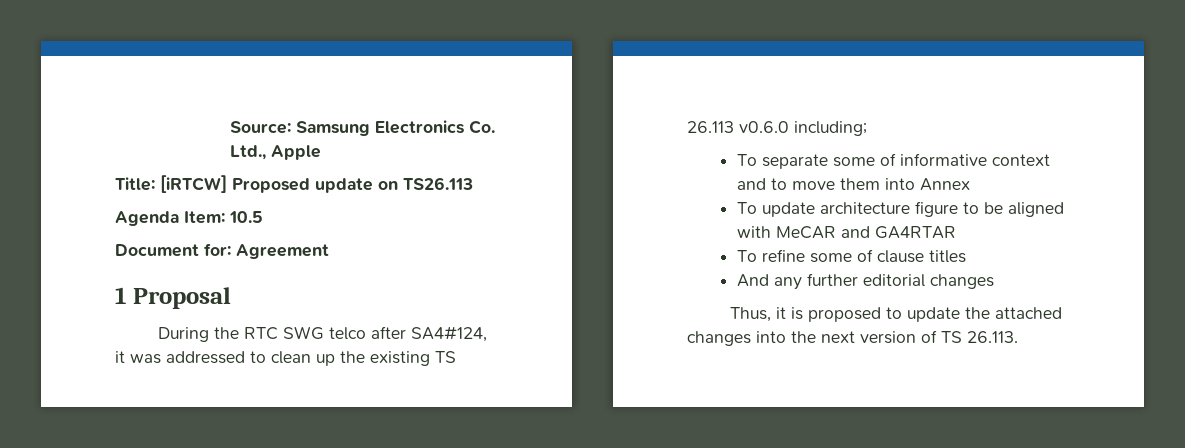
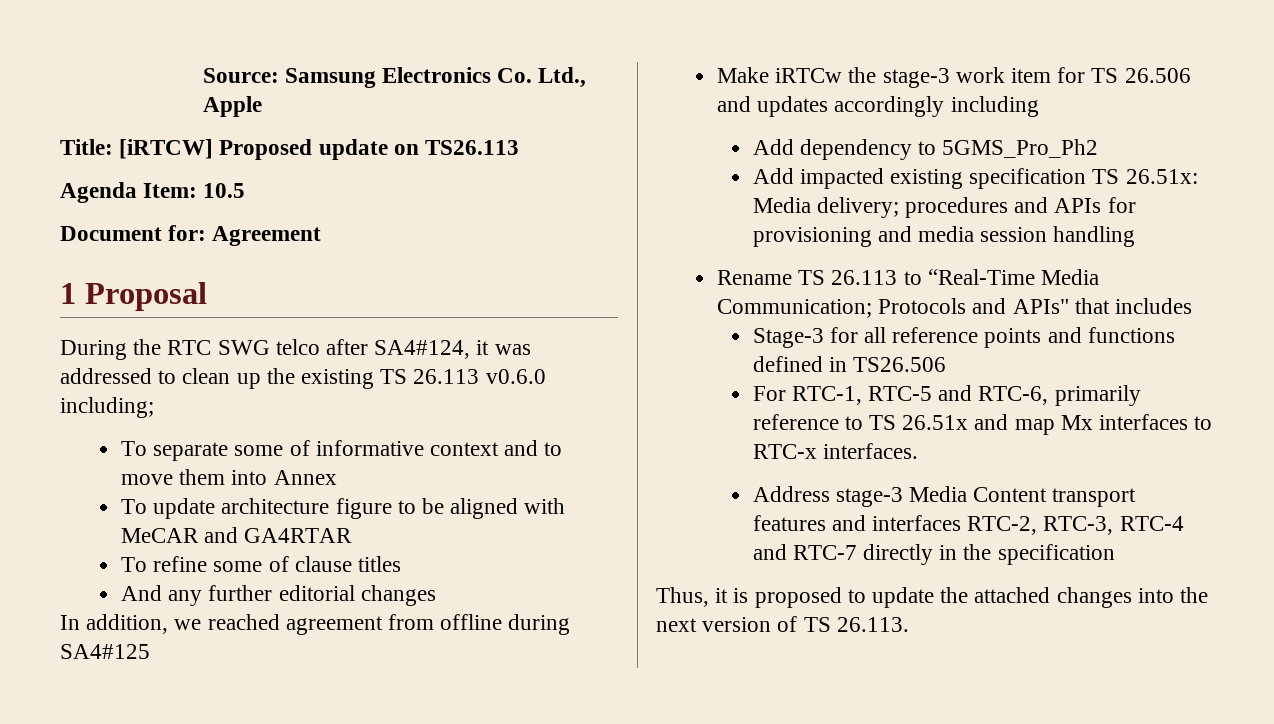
(995, 281) none -> [60,614,571,635] [60,644,150,659] [716,67,1191,88] [716,96,1039,117] [752,139,1099,160] [752,168,1198,189] [752,197,1136,218] [752,226,1136,247] [716,269,1100,285] [716,298,1193,318] [752,327,1175,348] [752,356,947,372] [752,385,1141,406] [752,414,1213,435] [752,443,918,459] [752,486,1137,507] [752,515,1184,535] [752,544,1115,565] // In addition, we reached agreement from offline during SA4#125 // Make iRTCw the stage-3 work item for TS 26.506 and updates accordingly including // Add dependency to 5GMS_Pro_Ph2 // Add impacted existing specification TS 26.51x: Media delivery; procedures and APIs for provisioning and media session handling // Rename TS 26.113 to “Real-Time Media Communication; Protocols and APIs" that includes // Stage-3 for all reference points and functions defined in TS26.506 // For RTC-1, RTC-5 and RTC-6, primarily reference to TS 26.51x and map Mx interfaces to RTC-x interfaces. // Address stage-3 Media Content transport features and interfaces RTC-2, RTC-3, RTC-4 and RTC-7 directly in the specification

